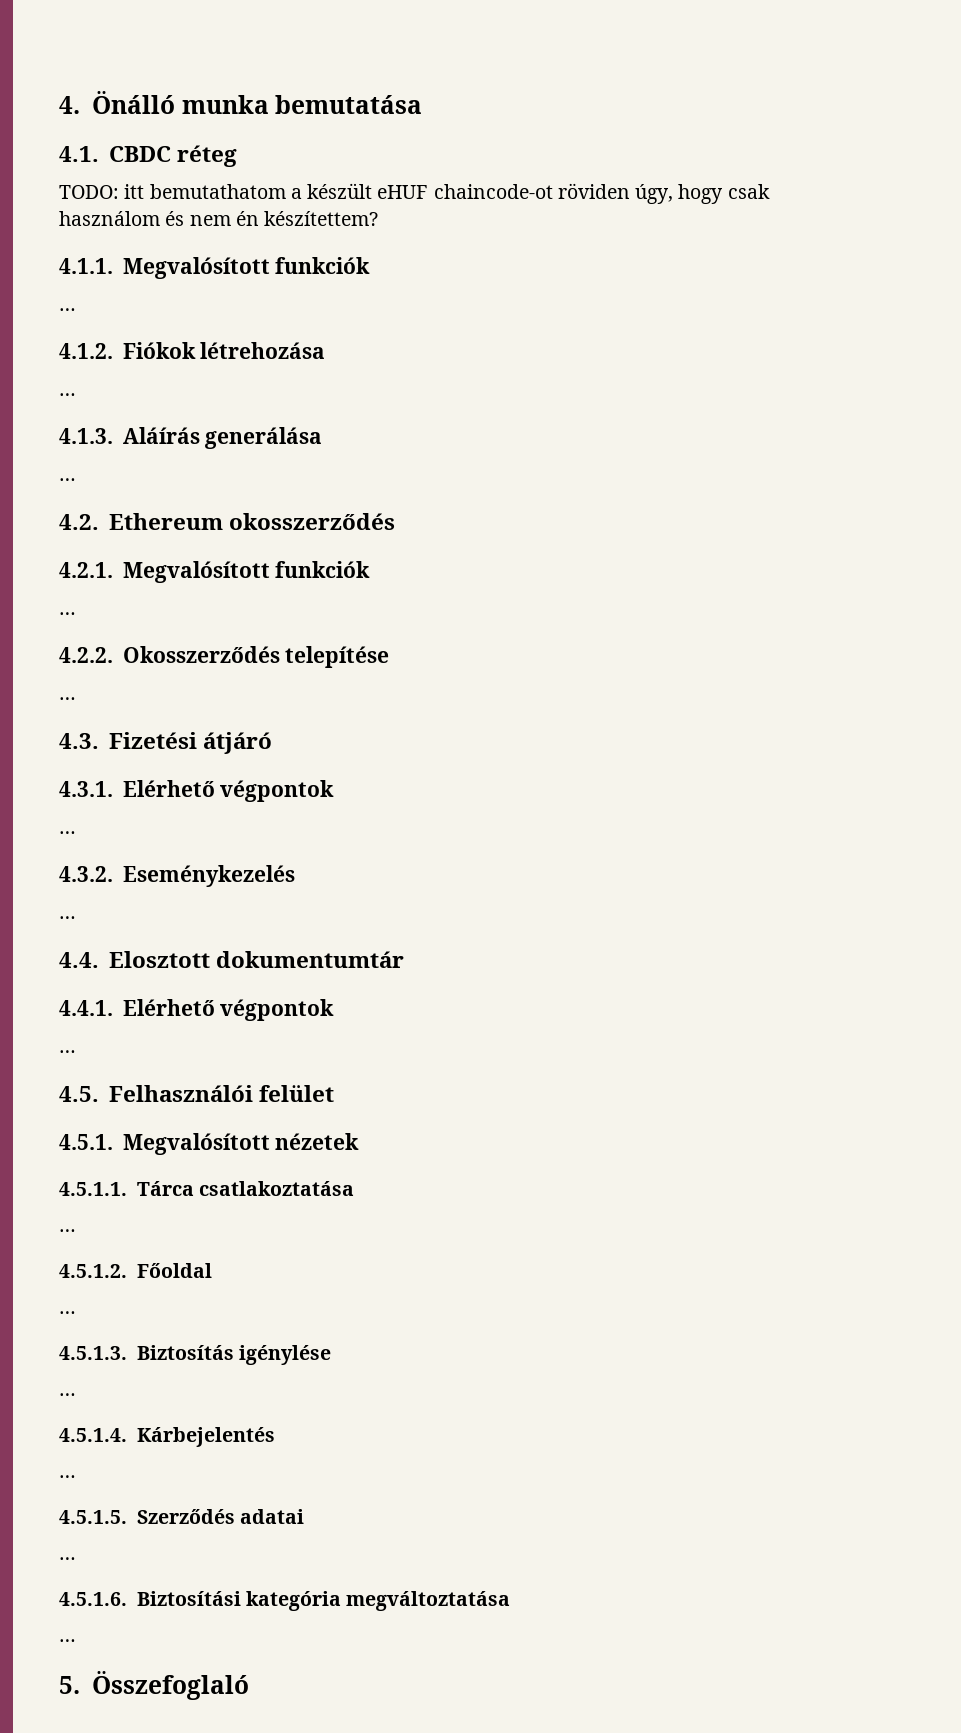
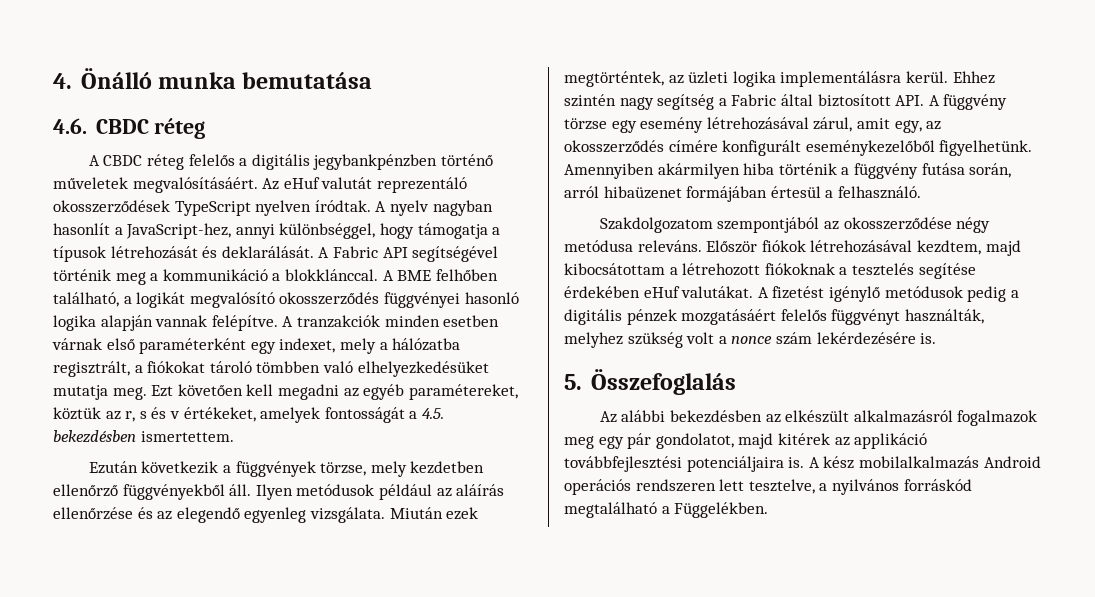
[59,146,99,162] 4.1. -> [53,118,87,134] 4.6.
[59,183,770,204] [59,211,379,226] [59,257,371,279] [59,308,76,311] [59,342,326,359] [59,393,76,396] [59,427,323,449] [59,478,76,481] [59,513,395,530] [59,561,371,583] [59,612,76,615] [59,646,390,668] [59,697,76,700] [59,732,272,754] [59,780,335,802] [59,831,76,834] [59,865,295,887] [59,916,76,919] [59,951,404,968] [59,999,335,1021] [59,1050,76,1053] [59,1085,334,1102] [59,1133,360,1155] [59,1181,355,1196] [59,1229,76,1232] [59,1263,212,1278] [59,1311,76,1314] [59,1345,332,1365] [59,1393,76,1396] [59,1427,275,1447] [59,1475,76,1478] [59,1509,305,1524] [59,1557,76,1560] [59,1591,511,1611] [59,1639,76,1642] [59,1671,249,1700] TODO: itt bemutathatom a készült eHUF chaincode-ot röviden úgy, hogy csak használom és nem én készítettem? // 4.1.1. Megvalósított funkciók // … // 4.1.2. Fiókok létrehozása // … // 4.1.3. Aláírás generálása // … // 4.2. Ethereum okosszerződés // 4.2.1. Megvalósított funkciók // … // 4.2.2. Okosszerződés telepítése // … // 4.3. Fizetési átjáró // 4.3.1. Elérhető végpontok // … // 4.3.2. Eseménykezelés // … // 4.4. Elosztott dokumentumtár // 4.4.1. Elérhető végpontok // … // 4.5. Felhasználói felület // 4.5.1. Megvalósított nézetek // 4.5.1.1. Tárca csatlakoztatása // … // 4.5.1.2. Főoldal // … // 4.5.1.3. Biztosítás igénylése // … // 4.5.1.4. Kárbejelentés // … // 4.5.1.5. Szerződés adatai // … // 4.5.1.6. Biztosítási kategória megváltoztatása // … // 5. Összefoglaló -> [88,154,493,170] [53,177,467,193] [53,200,493,216] [53,223,501,239] [53,246,499,262] [53,269,498,285] [53,292,519,308] [53,315,500,331] [52,338,461,354] [53,361,489,377] [53,384,518,400] [53,407,444,423] [53,430,234,443] [88,461,485,477] [53,484,505,500] [53,507,479,523] [564,71,995,87] [564,94,1008,110] [564,117,942,133] [564,140,1033,156] [564,163,1012,179] [564,186,921,202] [599,217,991,233] [564,240,1021,256] [564,263,976,279] [564,286,1019,302] [564,309,984,325] [564,332,937,348] [564,369,736,395] [599,410,1038,426] [564,433,928,449] [564,456,1041,472] [564,479,972,495] [564,502,769,518] A CBDC réteg felelős a digitális jegybankpénzben történő műveletek megvalósításáért. Az eHuf valutát reprezentáló okosszerződések TypeScript nyelven íródtak. A nyelv nagyban hasonlít a JavaScript-hez, annyi különbséggel, hogy támogatja a típusok létrehozását és deklarálását. A Fabric API segítségével történik meg a kommunikáció a blokklánccal. A BME felhőben található, a logikát megvalósító okosszerződés függvényei hasonló logika alapján vannak felépítve. A tranzakciók minden esetben várnak első paraméterként egy indexet, mely a hálózatba regisztrált, a fiókokat tároló tömbben való elhelyezkedésüket mutatja meg. Ezt követően kell megadni az egyéb paramétereket, köztük az r, s és v értékeket, amelyek fontosságát a 4.5. bekezdésben ismertettem. // Ezután következik a függvények törzse, mely kezdetben ellenőrző függvényekből áll. Ilyen metódusok például az aláírás ellenőrzése és az elegendő egyenleg vizsgálata. Miután ezek megtörténtek, az üzleti logika implementálásra kerül. Ehhez szintén nagy segítség a Fabric által biztosított API. A függvény törzse egy esemény létrehozásával zárul, amit egy, az okosszerződés címére konfigurált eseménykezelőből figyelhetünk. Amennyiben akármilyen hiba történik a függvény futása során, arról hibaüzenet formájában értesül a felhasználó. // Szakdolgozatom szempontjából az okosszerződése négy metódusa releváns. Először fiókok létrehozásával kezdtem, majd kibocsátottam a létrehozott fiókoknak a tesztelés segítése érdekében eHuf valutákat. A fizetést igénylő metódusok pedig a digitális pénzek mozgatásáért felelős függvényt használták, melyhez szükség volt a nonce szám lekérdezésére is. // 5. Összefoglalás // Az alábbi bekezdésben az elkészült alkalmazásról fogalmazok meg egy pár gondolatot, majd kitérek az applikáció továbbfejlesztési potenciáljaira is. A kész mobilalkalmazás Android operációs rendszeren lett tesztelve, a nyilvános forráskód megtalálható a Függelékben.

